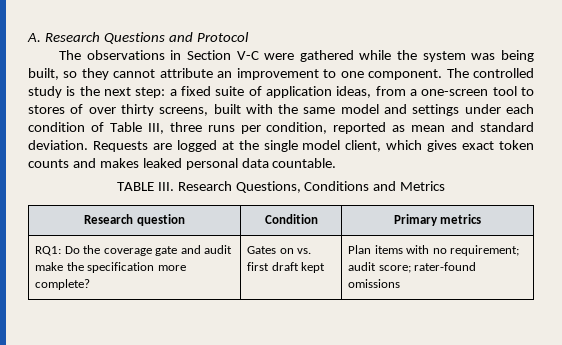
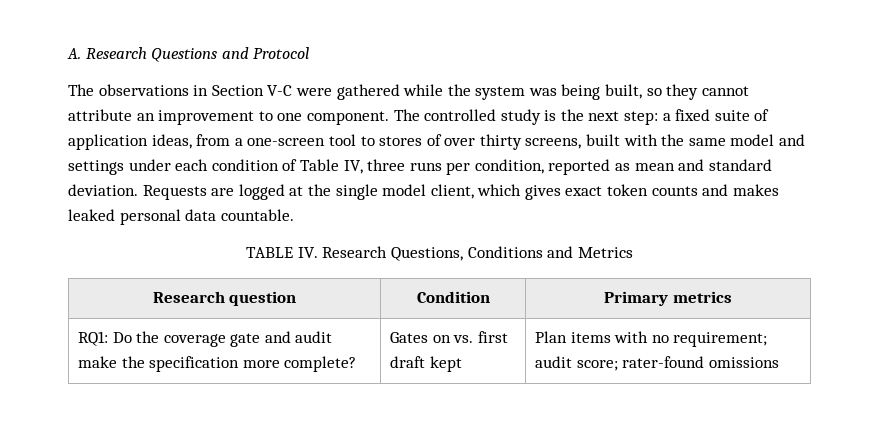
[147,123,164,134] III, -> [343,160,363,174] IV,
[157,182,174,191] III. -> [297,247,318,258] IV.

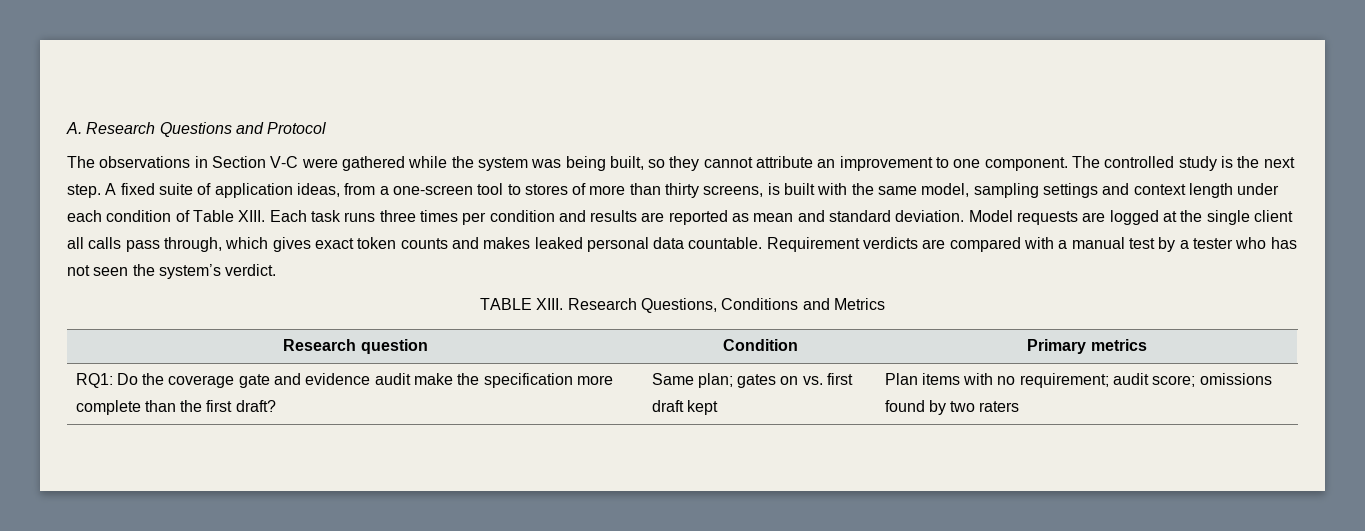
[624,111,671,125] step: a -> [67,183,117,198] step. A
[444,138,476,146] over -> [589,183,661,195] more than
(582, 143) none -> [767,183,780,195] is
[730,134,806,146] [68,160,124,175] model and settings -> [921,183,1233,198] model, sampling settings and context length
[343,159,544,175] IV, three runs per condition, -> [238,210,665,225] XIII. Each task runs three times per condition and results are
[142,185,207,200] Requests -> [968,210,1079,225] Model requests
[382,184,474,199] model client, -> [1253,210,1293,222] [67,237,222,252] client all calls pass through,
(294, 215) none -> [766,237,1297,252] [67,264,277,279] Requirement verdicts are compared with a manual test by a tester who has not seen the system’s verdict.
[297,247,318,258] IV. -> [536,298,564,310] XIII.
(291, 337) none -> [305,373,371,385] evidence
[284,356,357,372] [389,332,428,343] complete? | Gates -> [75,400,276,415] [651,373,777,388] complete than the first draft? | Same plan; gates
[622,356,779,368] rater-found omissions -> [1199,373,1272,385] [884,400,1020,415] omissions found by two raters

